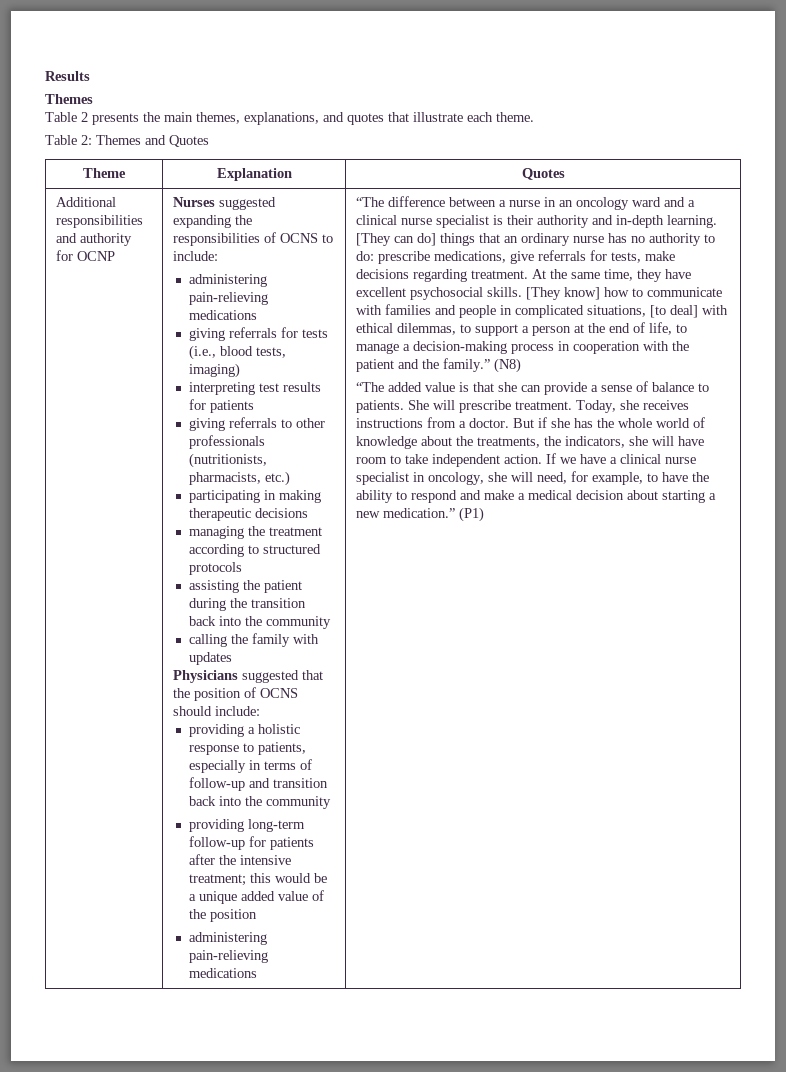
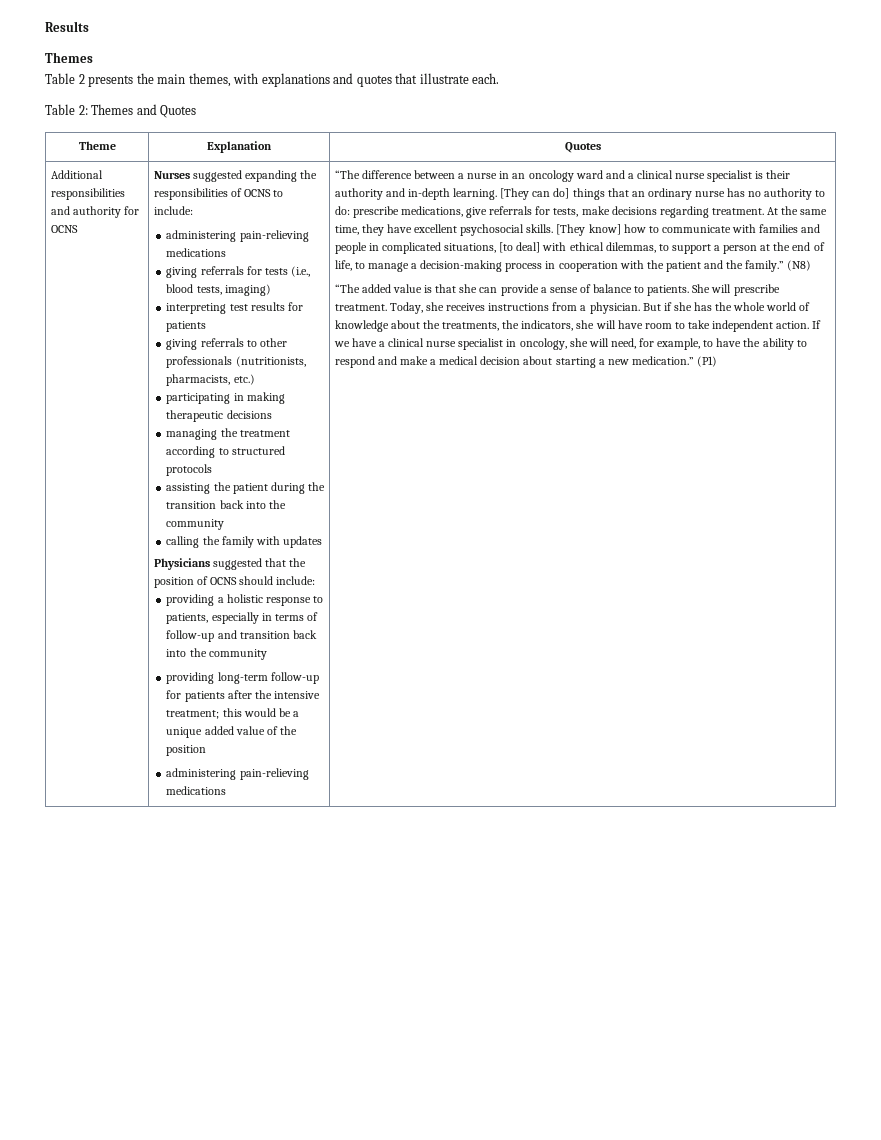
[244,112,319,125] explanations, -> [233,73,330,87] with explanations
[467,112,534,122] each theme. -> [472,73,500,84] each.
[77,251,116,261] OCNP -> [50,225,78,233] OCNS
[469,418,510,428] doctor. -> [589,302,640,314] physician.

